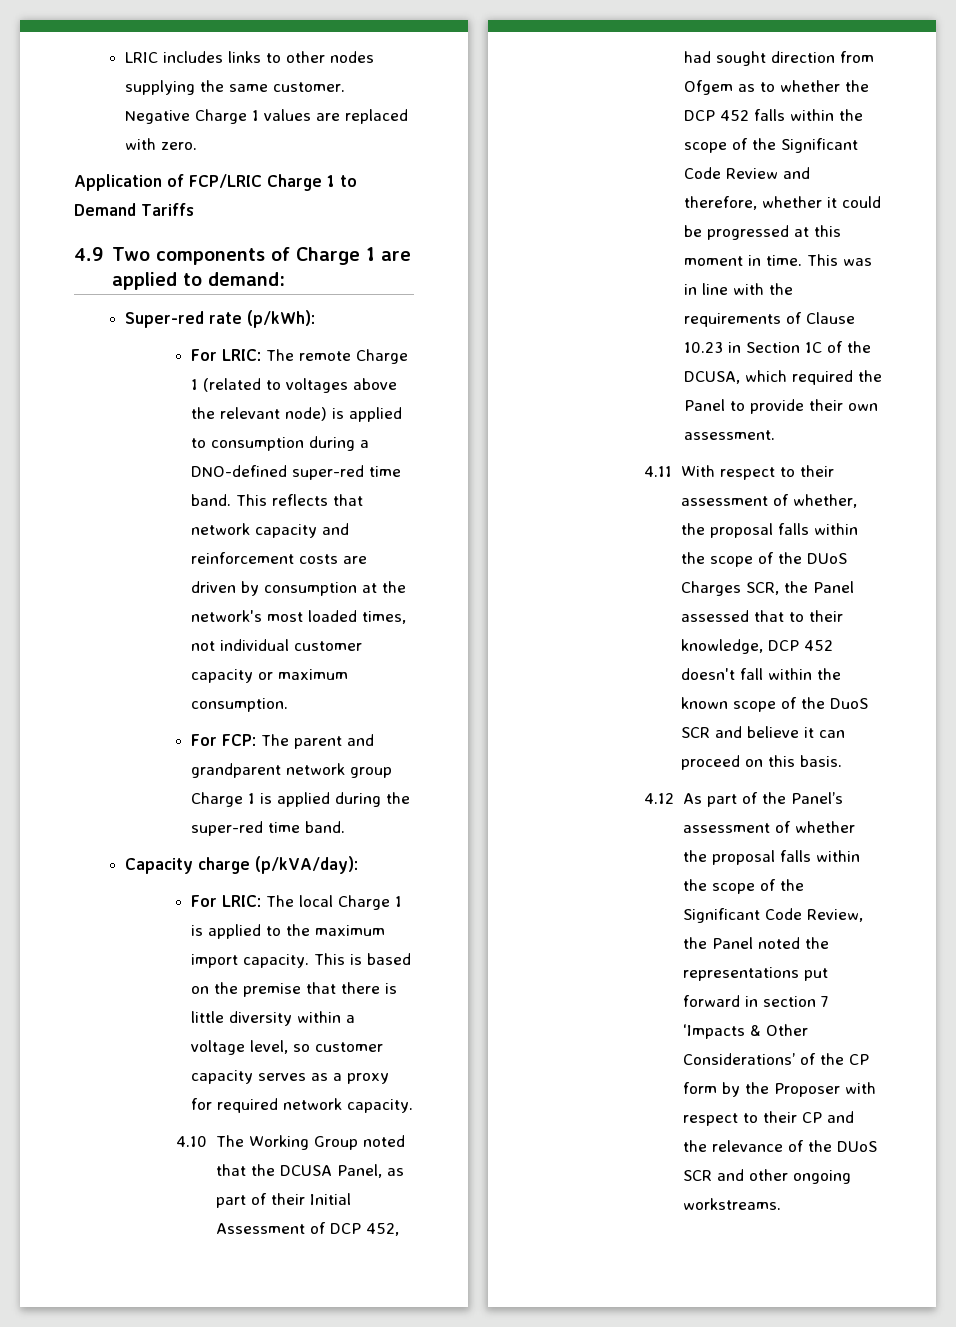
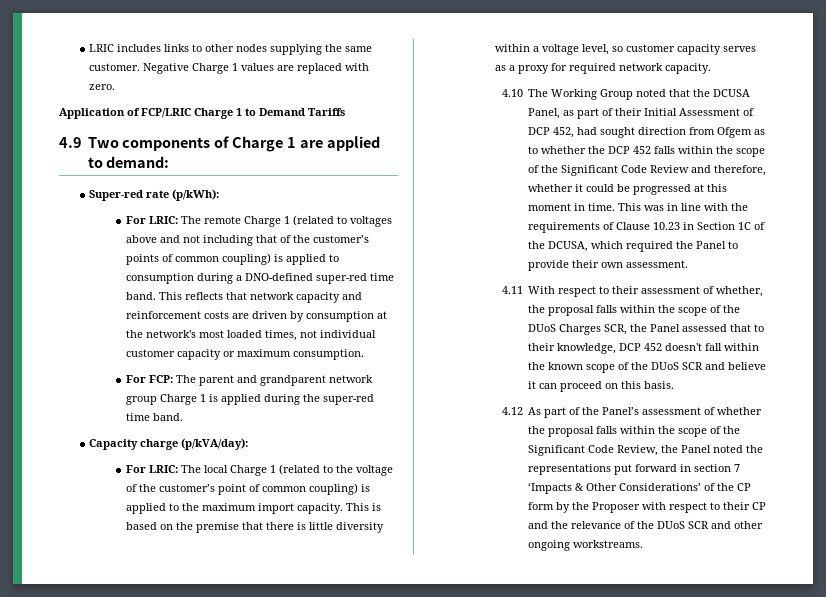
[191,407,328,421] the relevant node) -> [160,235,370,246] [126,253,272,265] and not including that of the customer’s points of common coupling)
(403, 901) none -> [279,464,394,476] [126,483,359,495] (related to the voltage of the customer’s point of common coupling)
[829,698,868,709] DuoS -> [651,362,680,370] DUoS

